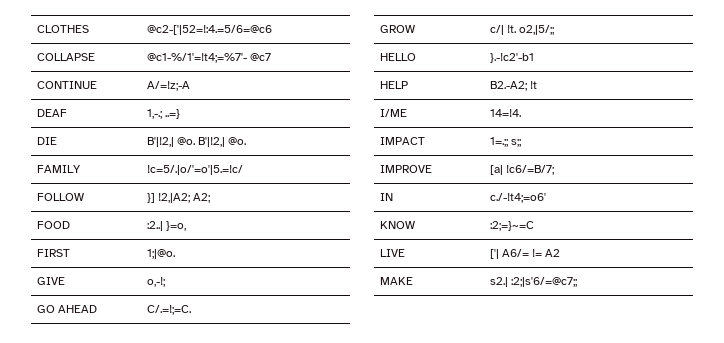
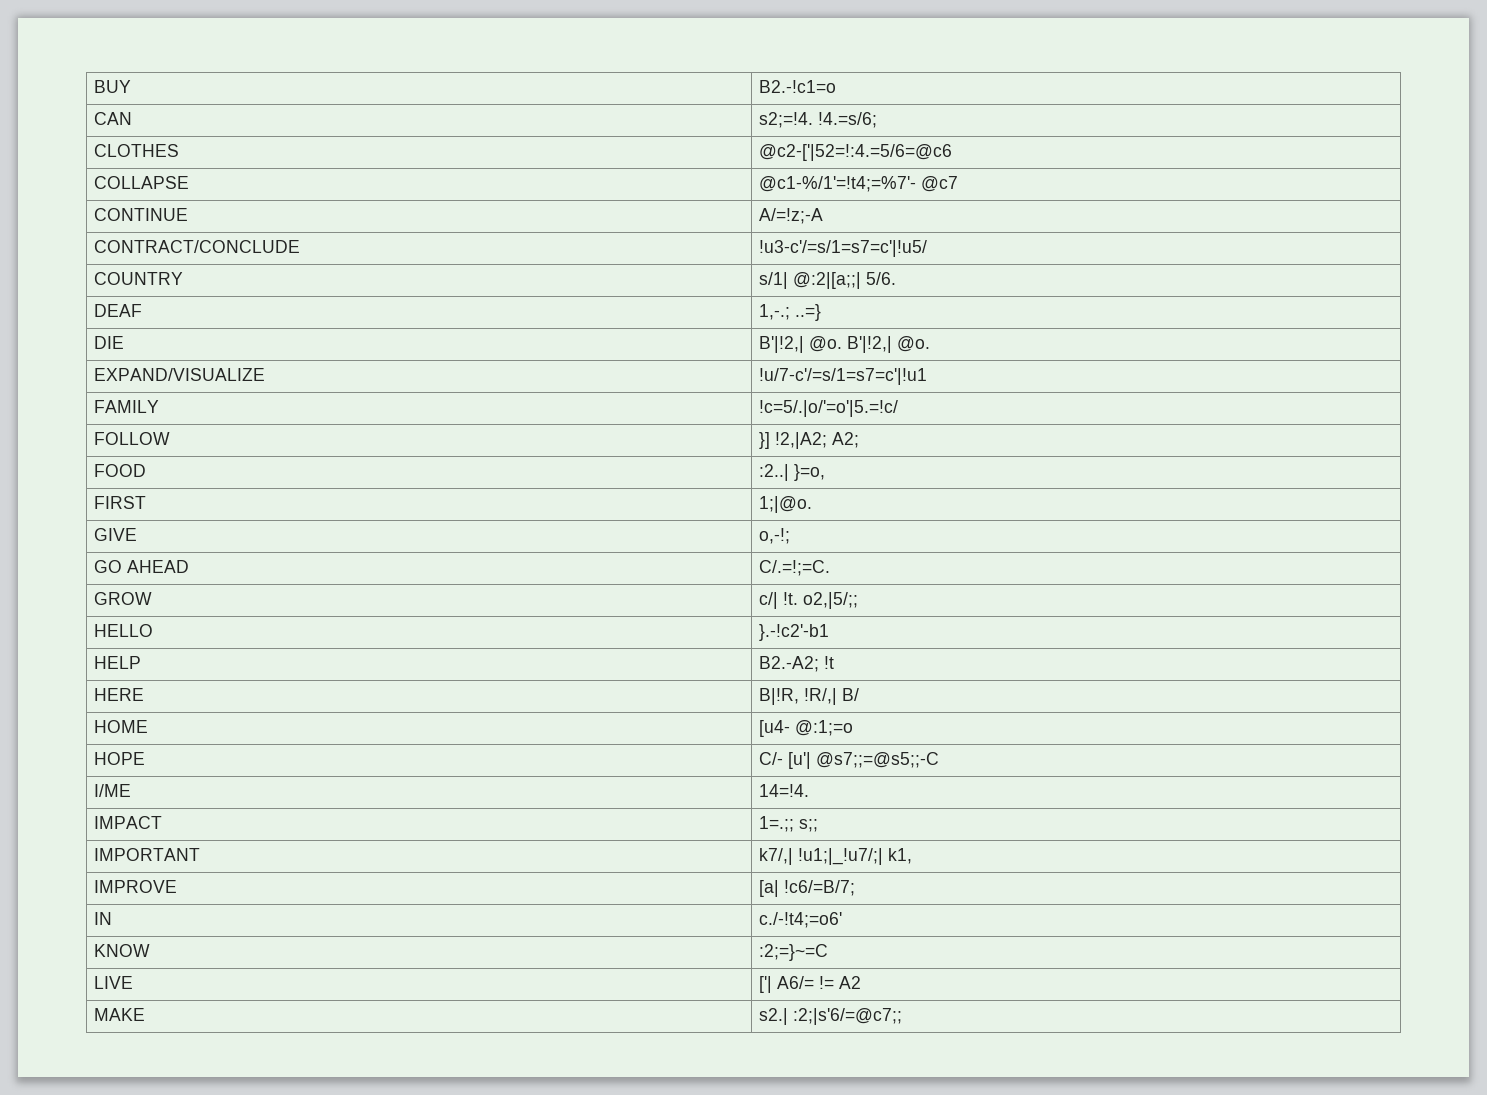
(36, 29) none -> [94,80,132,93] [759,80,837,93] [94,112,133,125] [759,112,878,128] BUY | B2.-!c1=o // CAN | s2;=!4. !4.=s/6; //
(190, 86) none -> [94,240,301,253] [759,240,928,257] [94,272,184,285] [759,272,897,289] // CONTRACT/CONCLUDE | !u3-c'/=s/1=s7=c'|!u5/ // COUNTRY | s/1| @:2|[a;;| 5/6.
(247, 141) none -> [94,368,266,381] [759,368,928,385] // EXPAND/VISUALIZE | !u/7-c'/=s/1=s7=c'|!u1
(537, 85) none -> [94,688,145,701] [759,688,860,705] [94,720,149,733] [759,720,854,737] [94,752,146,765] [759,752,940,769] // HERE | B|!R, !R/,| B/ // HOME | [u4- @:1;=o // HOPE | C/- [u'| @s7;;=@s5;;-C
(521, 143) none -> [94,848,201,861] [759,848,913,865] // IMPORTANT | k7/,| !u1;|_!u7/;| k1,

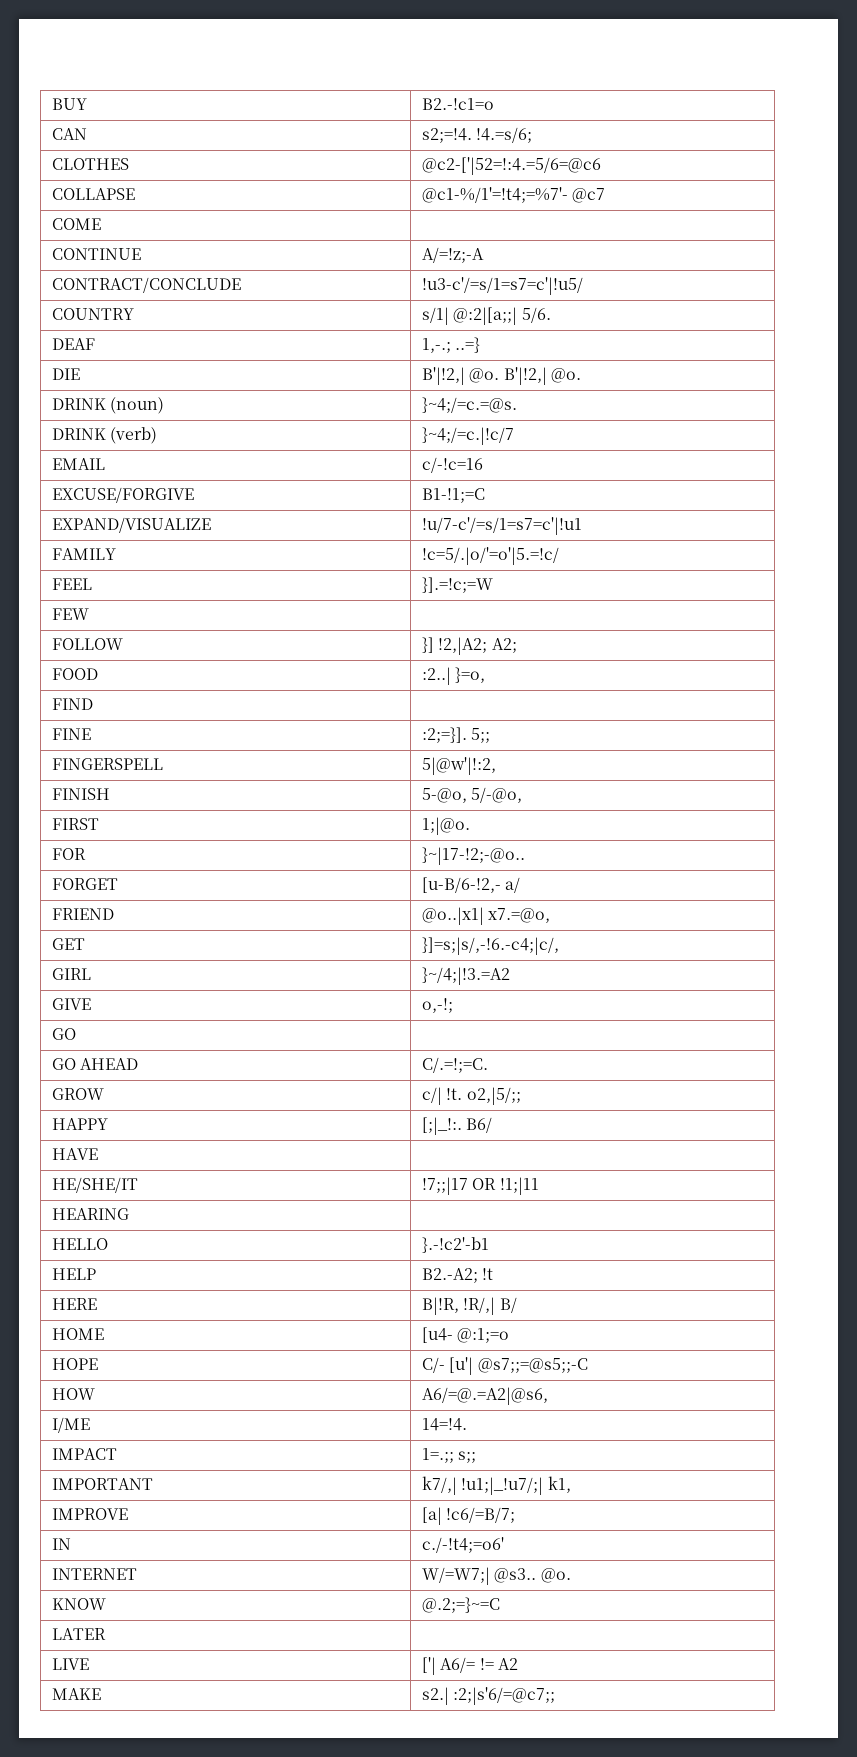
(959, 184) none -> [51,218,101,230] // COME |
(931, 344) none -> [51,397,165,414] [421,397,517,413] [51,427,158,444] [421,427,514,445] [51,458,105,470] [421,457,483,473] [51,487,194,503] [421,488,485,503] // DRINK (noun) | }~4;/=c.=@s. // DRINK (verb) | }~4;/=c.|!c/7 // EMAIL | c/-!c=16 // EXCUSE/FORGIVE | B1-!1;=C
(899, 408) none -> [51,578,92,590] [421,577,493,593] [51,608,89,620] // FEEL | }].=!c;=W // FEW |
[94,496,147,509] [759,496,813,513] FIRST | 1;|@o. -> [51,698,93,710] [51,728,91,740] [421,727,491,743] [51,758,163,770] [421,757,496,775] [51,788,110,800] [421,787,523,803] [51,818,99,830] [421,817,470,835] [51,848,86,860] [421,847,525,865] [51,878,118,890] [421,877,521,893] [51,908,114,920] [421,907,551,925] [51,938,85,950] [421,937,559,955] [51,968,91,980] [421,967,510,985] FIND | // FINE | :2;=}]. 5;; // FINGERSPELL | 5|@w'|!:2, // FINISH | 5-@o, 5/-@o, // FIRST | 1;|@o. // FOR | }~|17-!2;-@o.. // FORGET | [u-B/6-!2,- a/ // FRIEND | @o..|x1| x7.=@o, // GET | }]=s;|s/,-!6.-c4;|c/, // GIRL | }~/4;|!3.=A2
(791, 536) none -> [51,1028,76,1040] // GO |
(859, 600) none -> [51,1118,108,1130] [421,1117,493,1135] [51,1148,98,1160] [51,1177,138,1193] [421,1177,539,1195] [51,1208,129,1220] // HAPPY | [;|_!:. B6/ // HAVE | // HE/SHE/IT | !7;;|17 OR !1;|11 // HEARING |
(940, 760) none -> [51,1388,95,1400] [421,1387,548,1405] // HOW | A6/=@.=A2|@s6,
(843, 920) none -> [51,1568,137,1580] [421,1567,571,1585] // INTERNET | W/=W7;| @s3.. @o.
[759,944,829,961] :2;=}~=C -> [421,1597,500,1613] [51,1628,106,1640] @.2;=}~=C // LATER |

